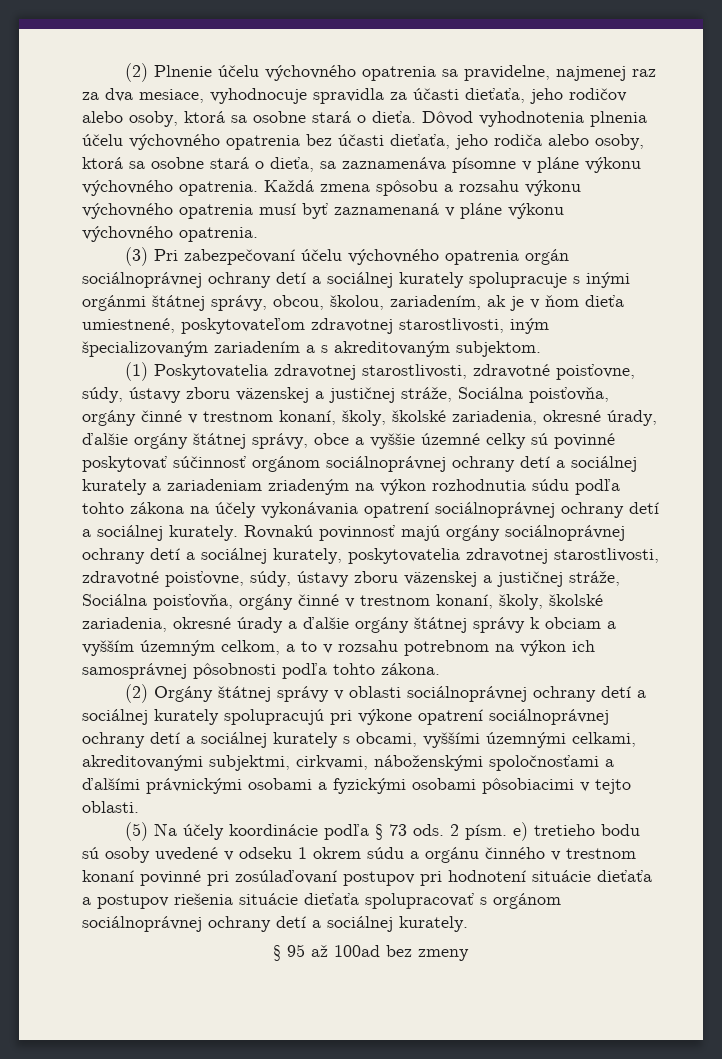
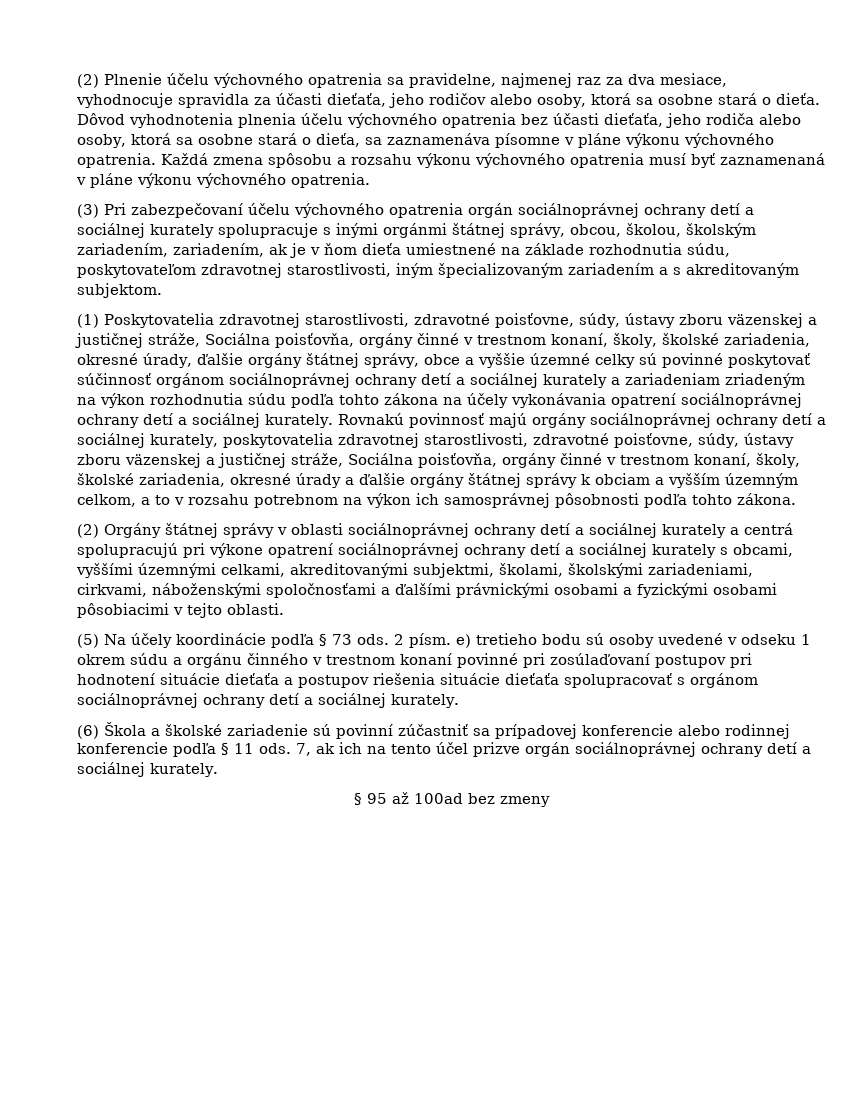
(384, 302) none -> [685,223,756,238] [77,243,168,257] školským zariadením,
[82,318,175,333] umiestnené, -> [406,243,730,257] umiestnené na základe rozhodnutia súdu,
(219, 717) none -> [730,523,793,535] a centrá
(290, 763) none -> [499,563,753,578] školami, školskými zariadeniami,
(468, 924) none -> [77,722,790,739] [77,742,811,757] [77,762,218,777] // (6) Škola a školské zariadenie sú povinní zúčastniť sa prípadovej konferencie alebo rodinnej konferencie podľa § 11 ods. 7, ak ich na tento účel prizve orgán sociálnoprávnej ochrany detí a sociálnej kurately.

